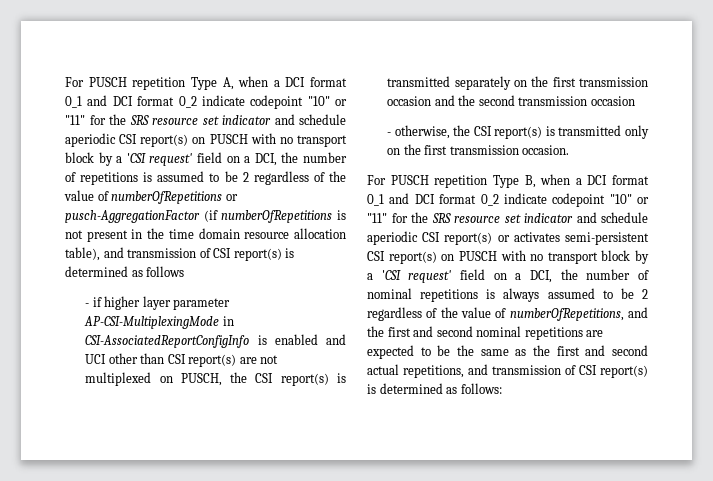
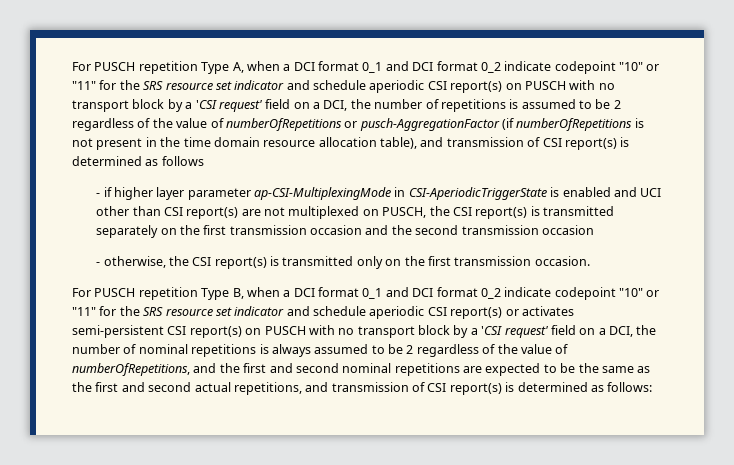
[84,316,234,329] [85,335,250,348] AP-CSI-MultiplexingMode in CSI-AssociatedReportConfigInfo -> [254,187,547,200] ap-CSI-MultiplexingMode in CSI-AperiodicTriggerState

